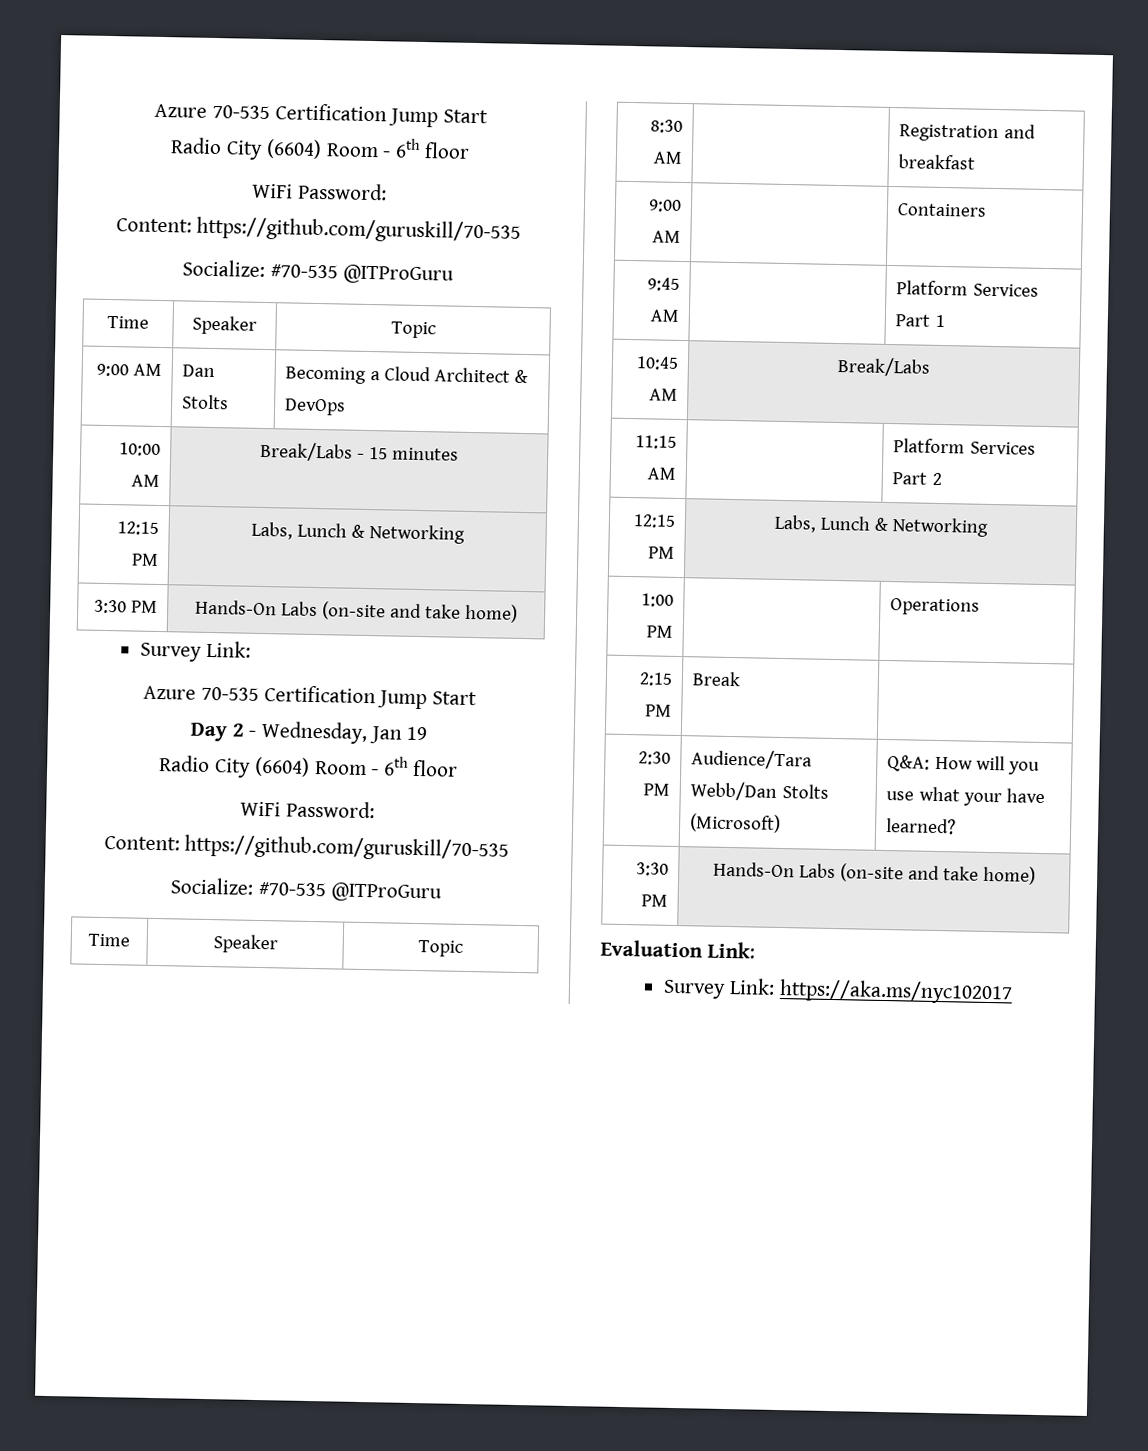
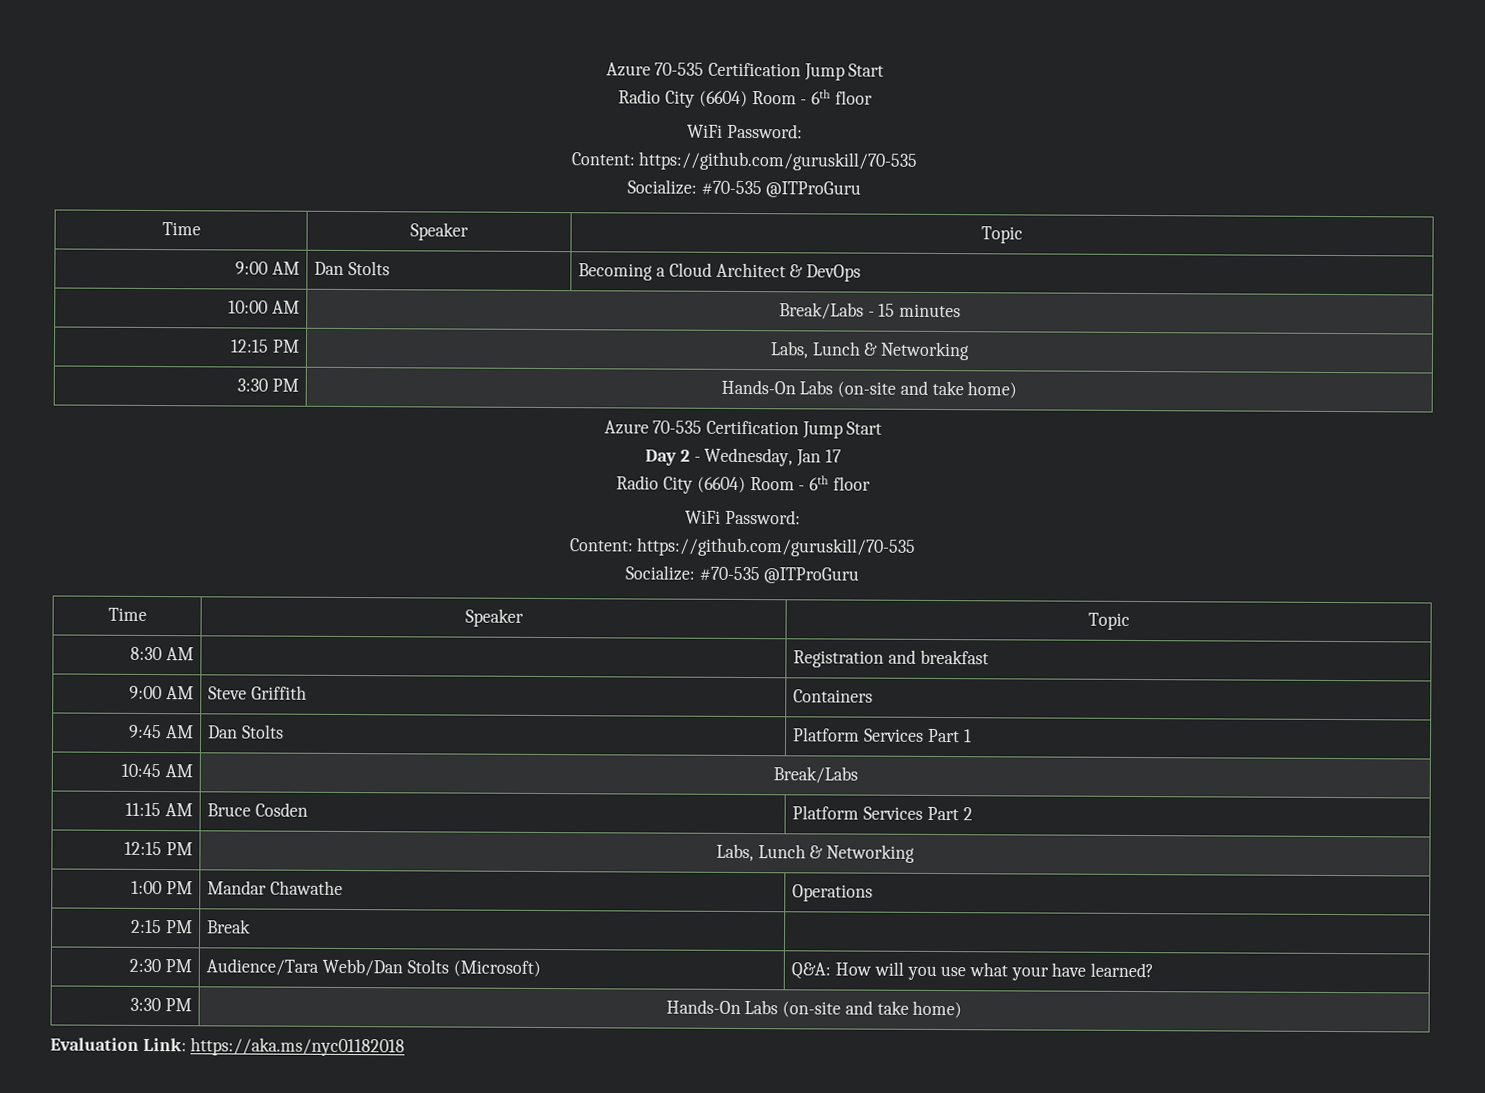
[140,640,251,662] // Survey Link: -> (1018, 390) none
[406,726,428,741] 19 -> [824,449,842,463] 17
(681, 236) none -> [208,685,308,700] Steve Griffith
(679, 315) none -> [208,724,285,739] Dan Stolts
(676, 473) none -> [207,802,309,817] Bruce Cosden
(673, 631) none -> [207,880,344,895] Mandar Chawathe
[663,978,1013,1005] // Survey Link: https://aka.ms/nyc102017 -> [190,1037,406,1057] https://aka.ms/nyc01182018

